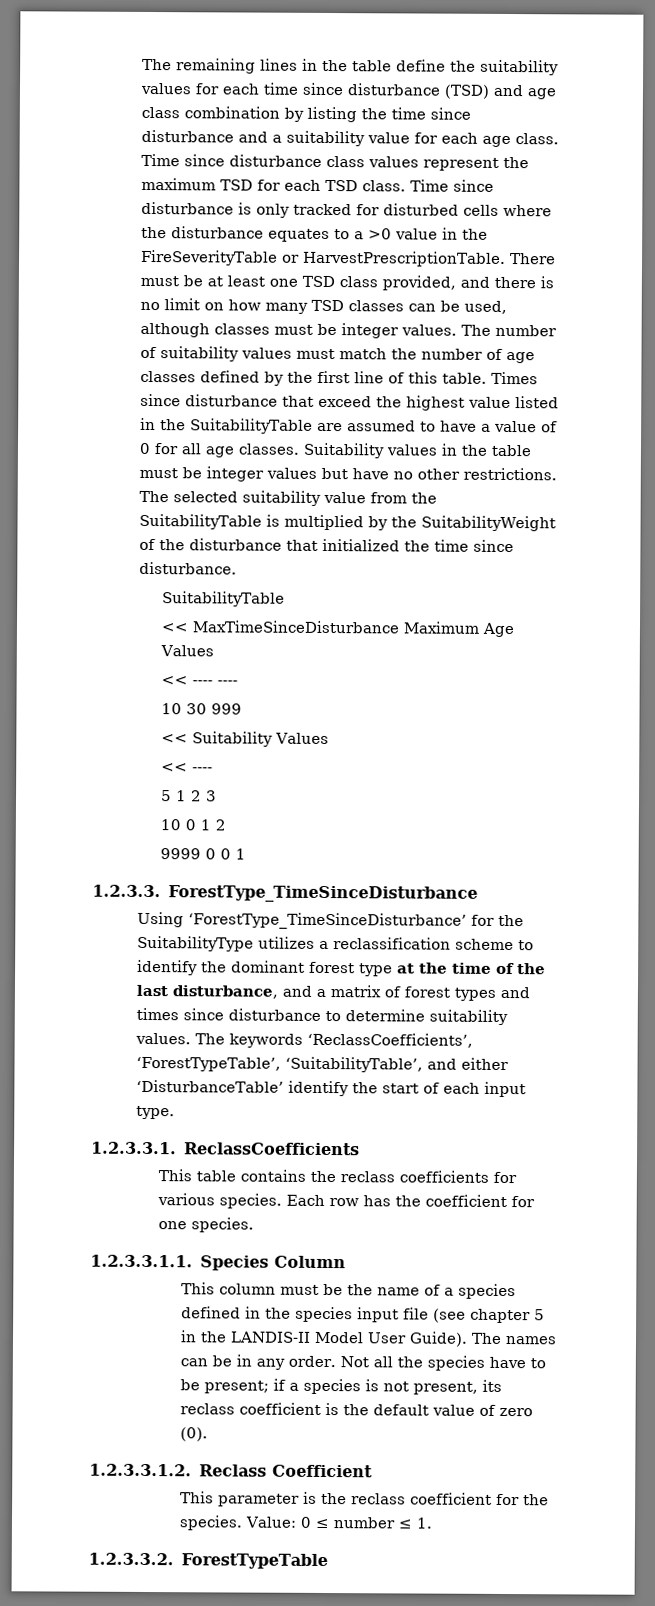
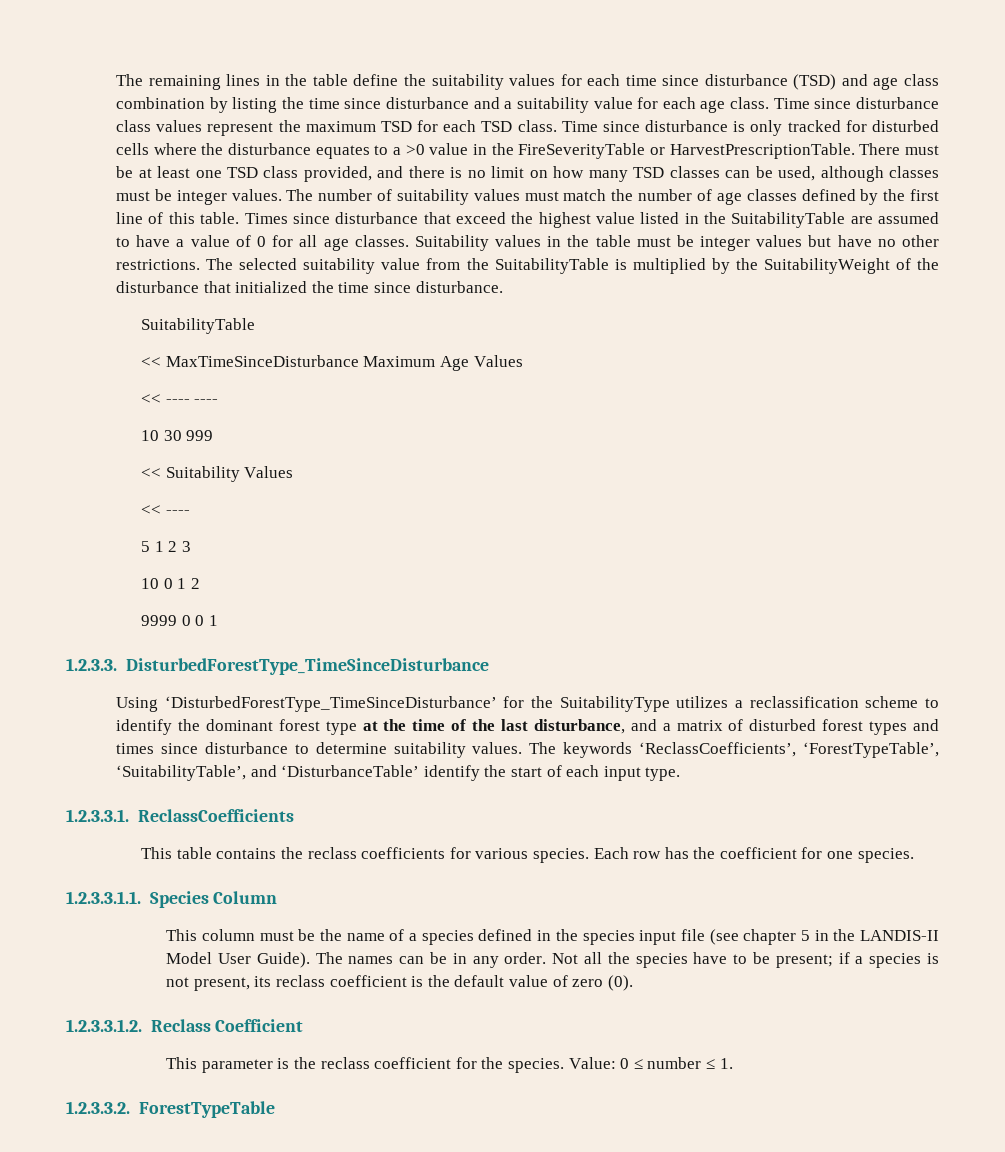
[167,885,479,903] ForestType_TimeSinceDisturbance -> [125,658,489,675] DisturbedForestType_TimeSinceDisturbance
[188,912,468,930] ‘ForestType_TimeSinceDisturbance’ -> [164,696,497,712] ‘DisturbedForestType_TimeSinceDisturbance’
(402, 992) none -> [749,719,817,731] disturbed
[461,1057,510,1071] either -> (277, 771) none

